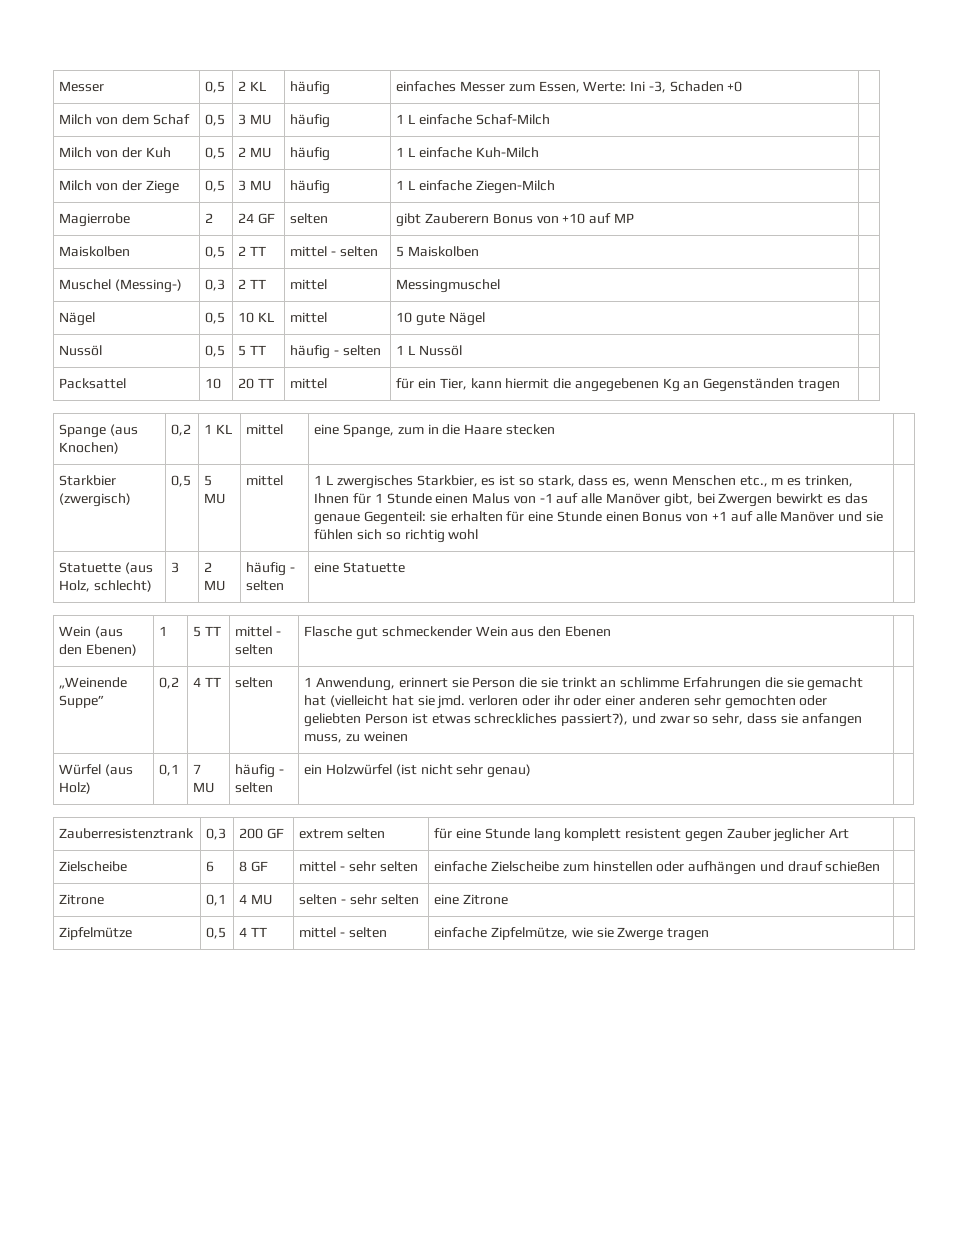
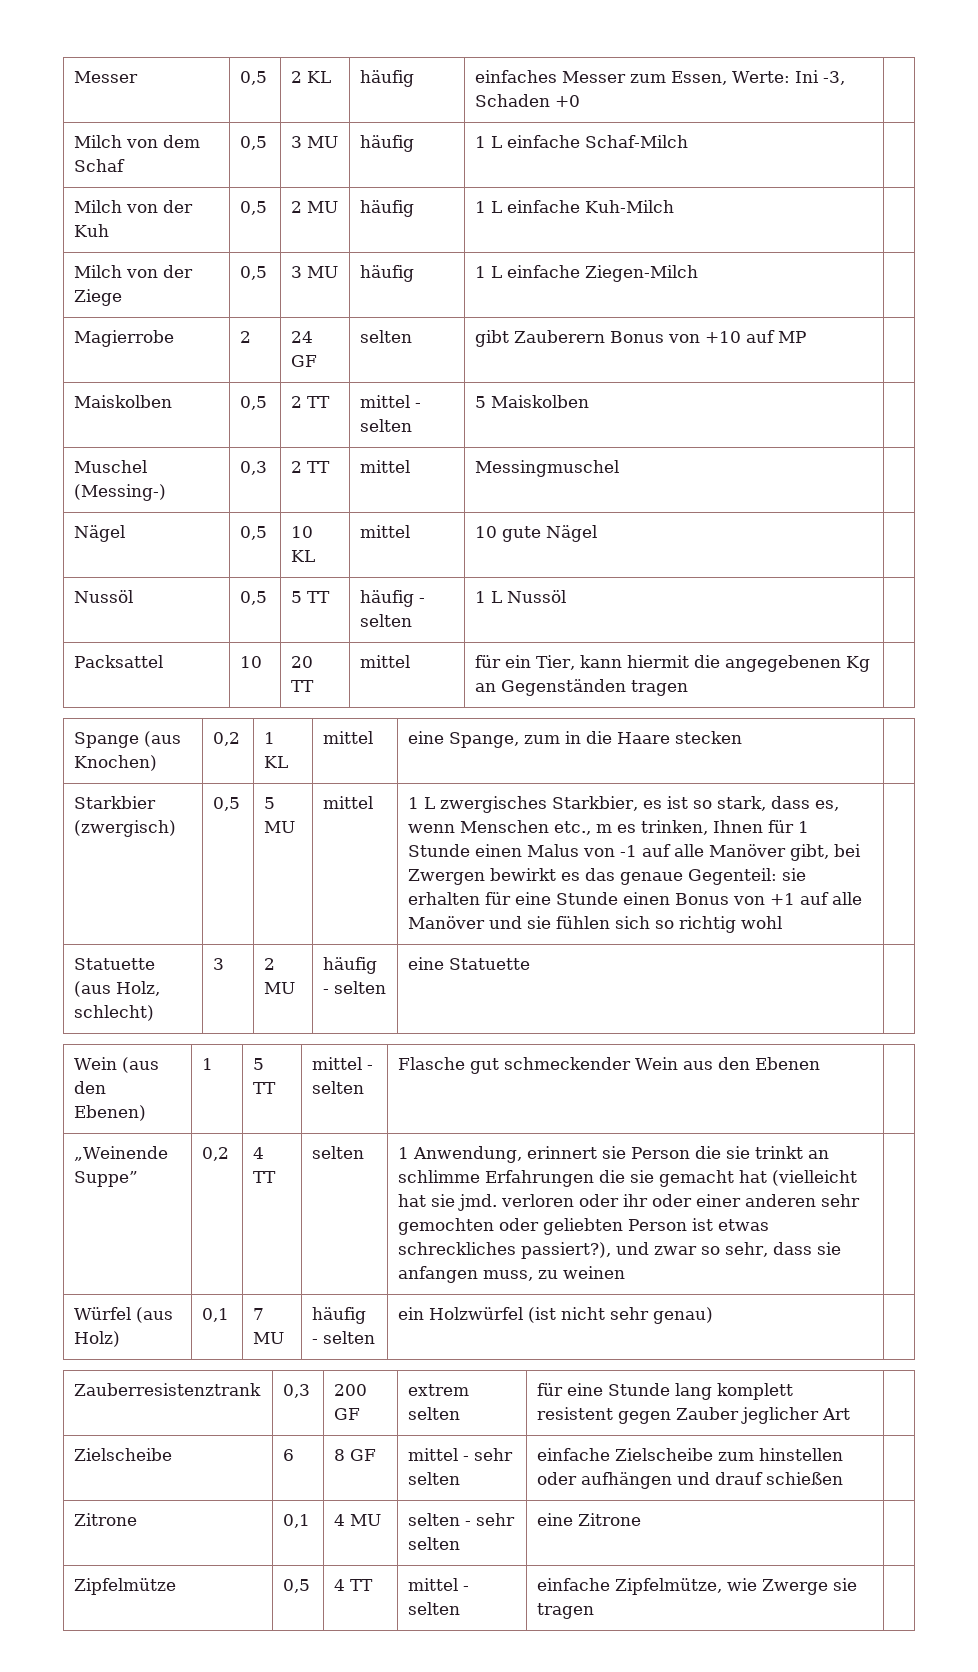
[596,927,664,941] sie Zwerge -> [762,1578,858,1595] Zwerge sie

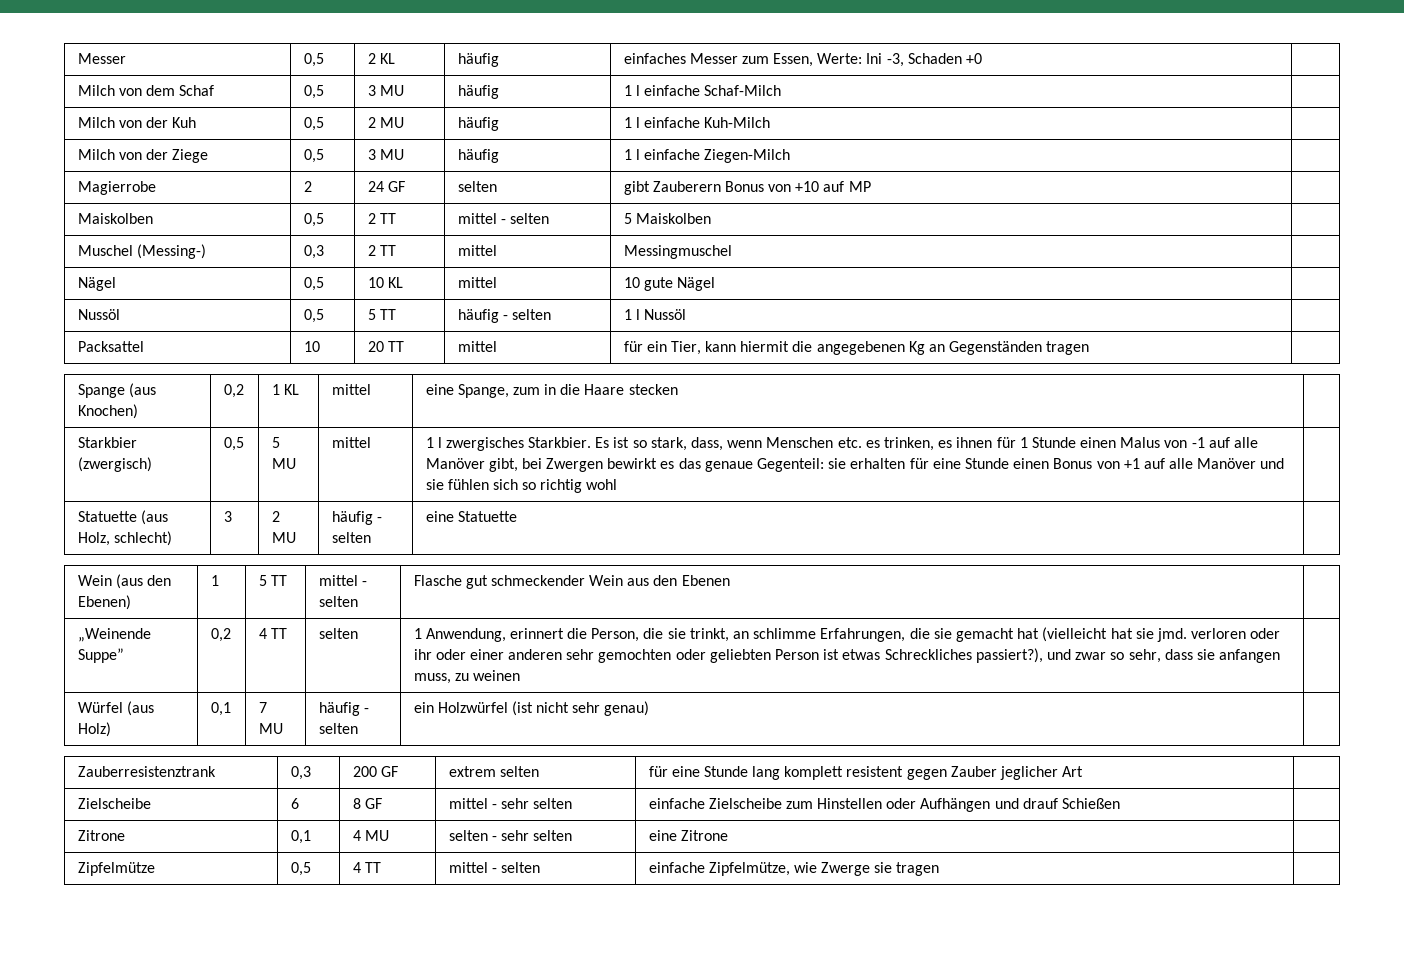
[491,136,503,148] L -> [635,85,640,96] l
[491,201,503,213] L -> [635,117,640,128] l
[491,266,503,278] L -> [635,149,640,160] l
[491,591,503,603] L -> [635,309,640,320] l
[424,796,840,813] [408,820,764,835] L zwergisches Starkbier, es ist so stark, dass es, wenn Menschen etc., m es trinken, Ihnen -> [437,437,993,451] l zwergisches Starkbier. Es ist so stark, dass, wenn Menschen etc. es trinken, es ihnen
[602,1146,804,1159] sie Person die sie trinkt -> [567,628,729,642] die Person, die sie trinkt,
[485,1170,595,1187] Erfahrungen -> [820,628,906,642] Erfahrungen,
[398,1242,517,1255] schreckliches -> [884,649,972,660] Schreckliches
[759,1448,844,1461] [537,1472,673,1489] hinstellen oder aufhängen -> [817,798,991,812] Hinstellen oder Aufhängen
[766,1472,844,1485] schießen -> [1062,798,1121,809] Schießen

